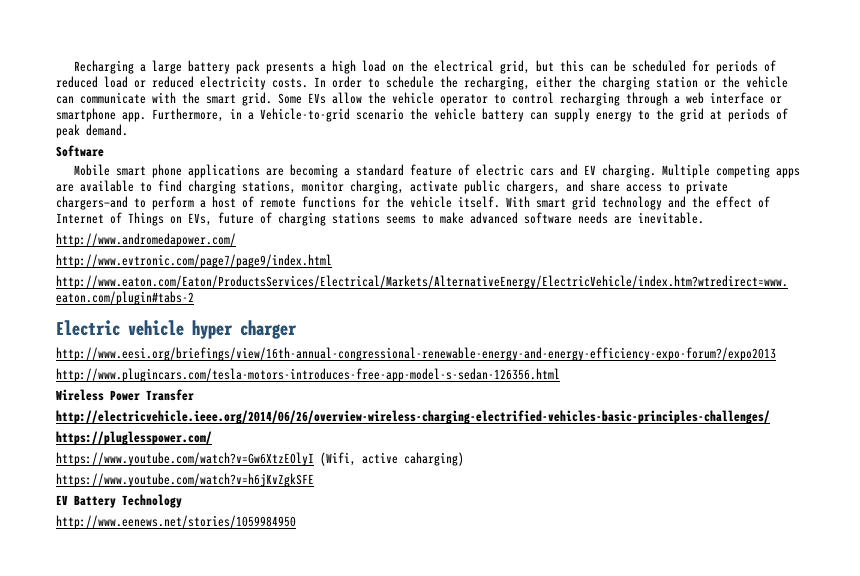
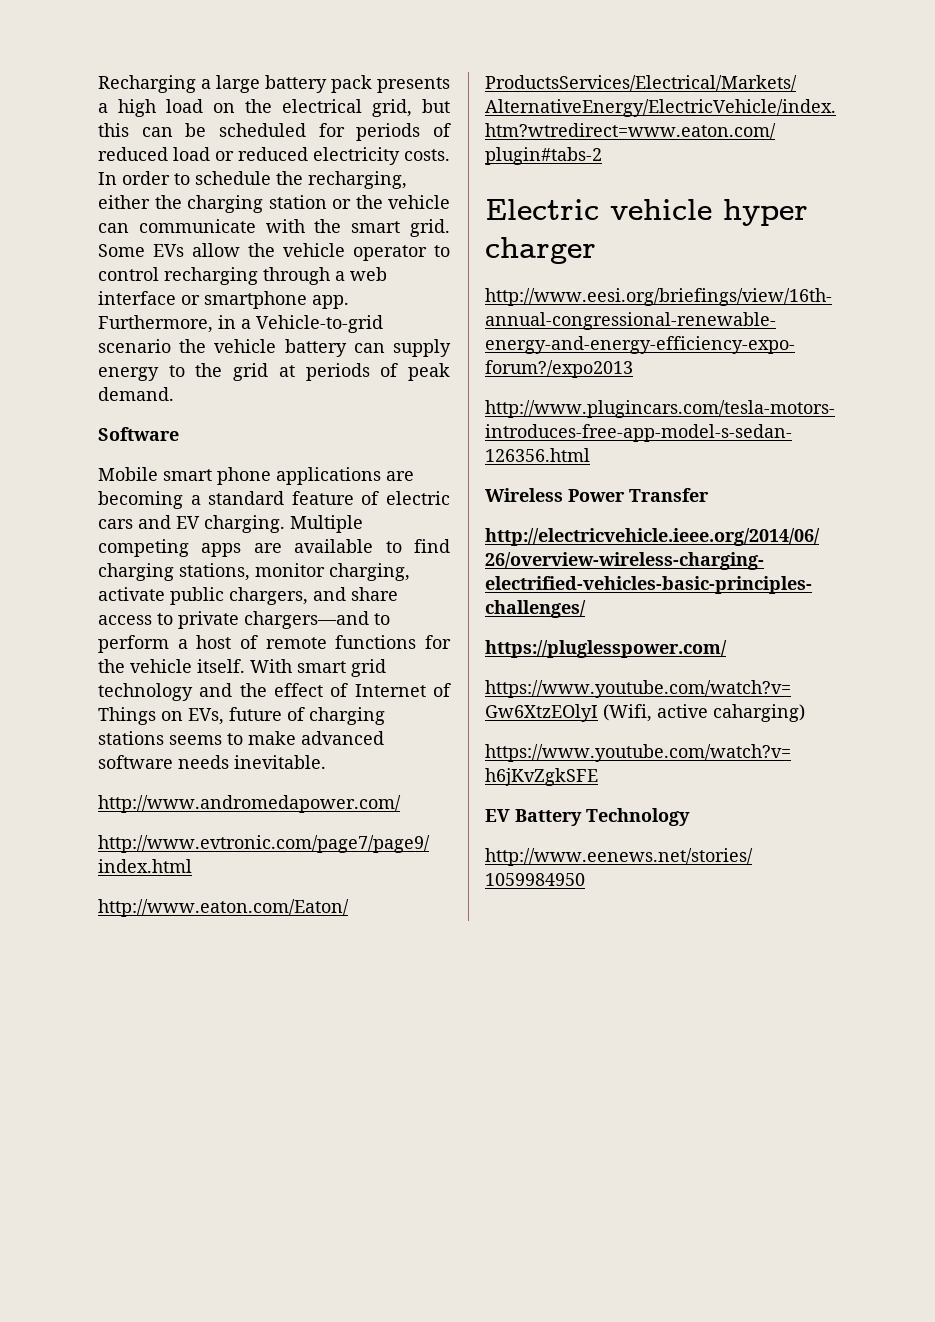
[614,216,632,224] are -> (229, 762) none

